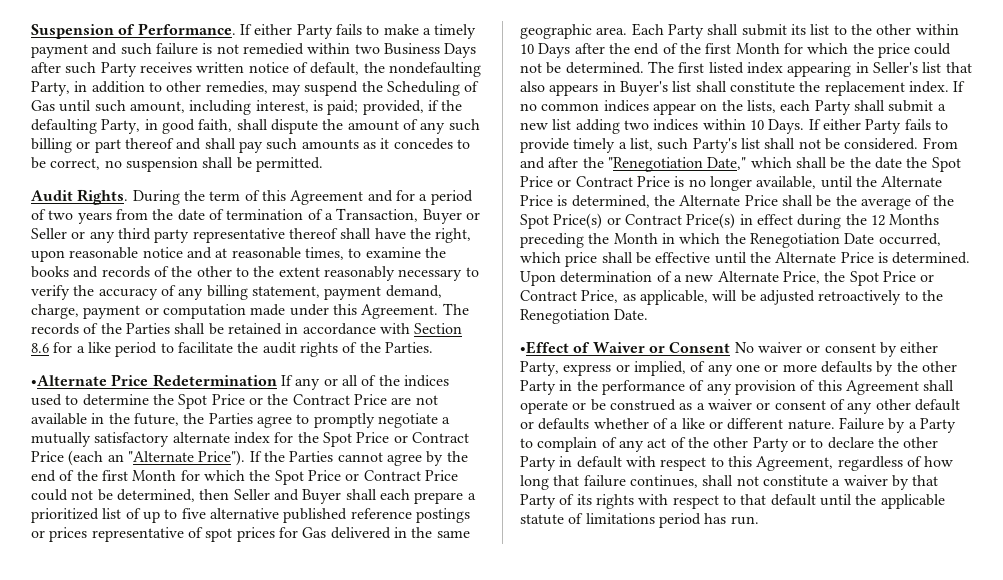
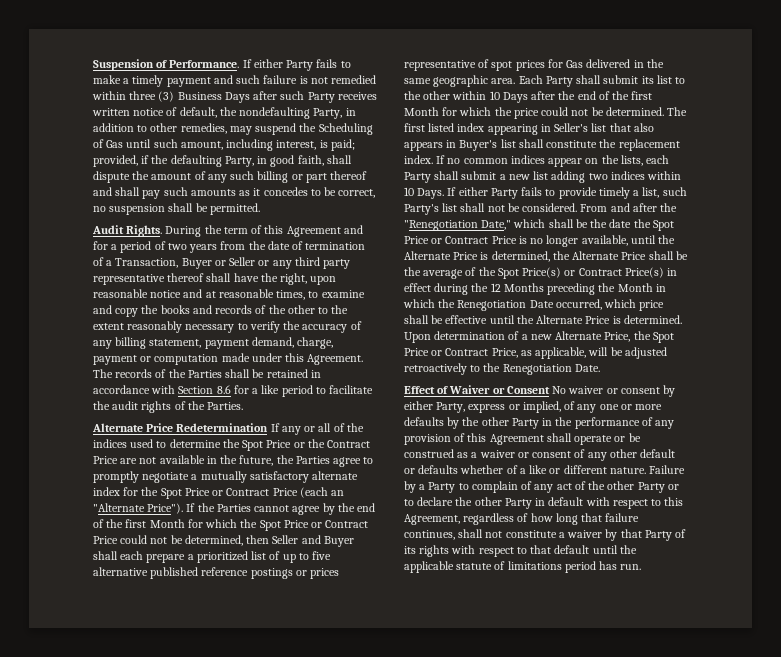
[354,44,380,54] two -> [129,91,175,102] three (3)
(421, 252) none -> [93,305,139,317] and copy
[31,375,107,386] •Alternate -> [92,423,143,432] Alternate
[520,341,569,354] •Effect -> [404,386,435,394] Effect

